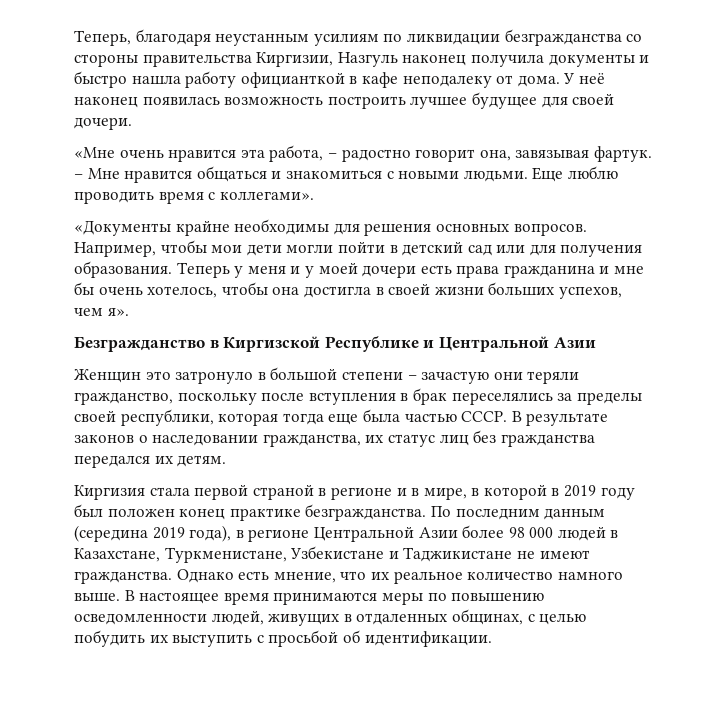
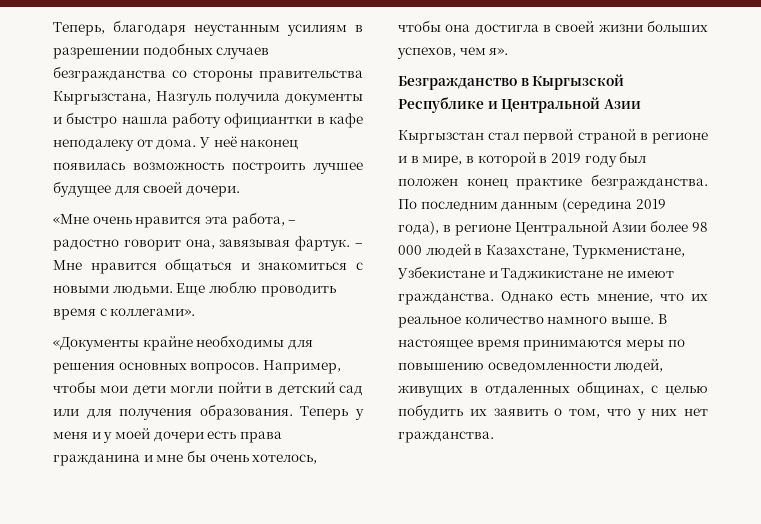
[383,33,500,45] по ликвидации -> [355,25,363,32] [53,43,270,59] в разрешении подобных случаев
[256,52,467,67] Киргизии, Назгуль наконец -> [53,91,211,105] Кыргызстана, Назгуль
[240,72,345,88] официанткой -> [224,113,313,128] официантки
[223,336,321,352] Киргизской -> [532,74,625,90] Кыргызской
[74,367,580,384] [74,388,642,405] [74,409,609,426] [74,430,595,447] [74,455,227,468] [74,485,190,500] Женщин это затронуло в большой степени – зачастую они теряли гражданство, поскольку после вступления в брак переселялись за пределы своей республики, которая тогда еще была частью СССР. В результате законов о наследовании гражданства, их статус лиц без гражданства передался их детям. // Киргизия стала -> [398,130,520,144] Кыргызстан стал
[172,630,492,647] выступить с просьбой об идентификации. -> [493,408,708,420] [398,431,494,443] заявить о том, что у них нет гражданства.

